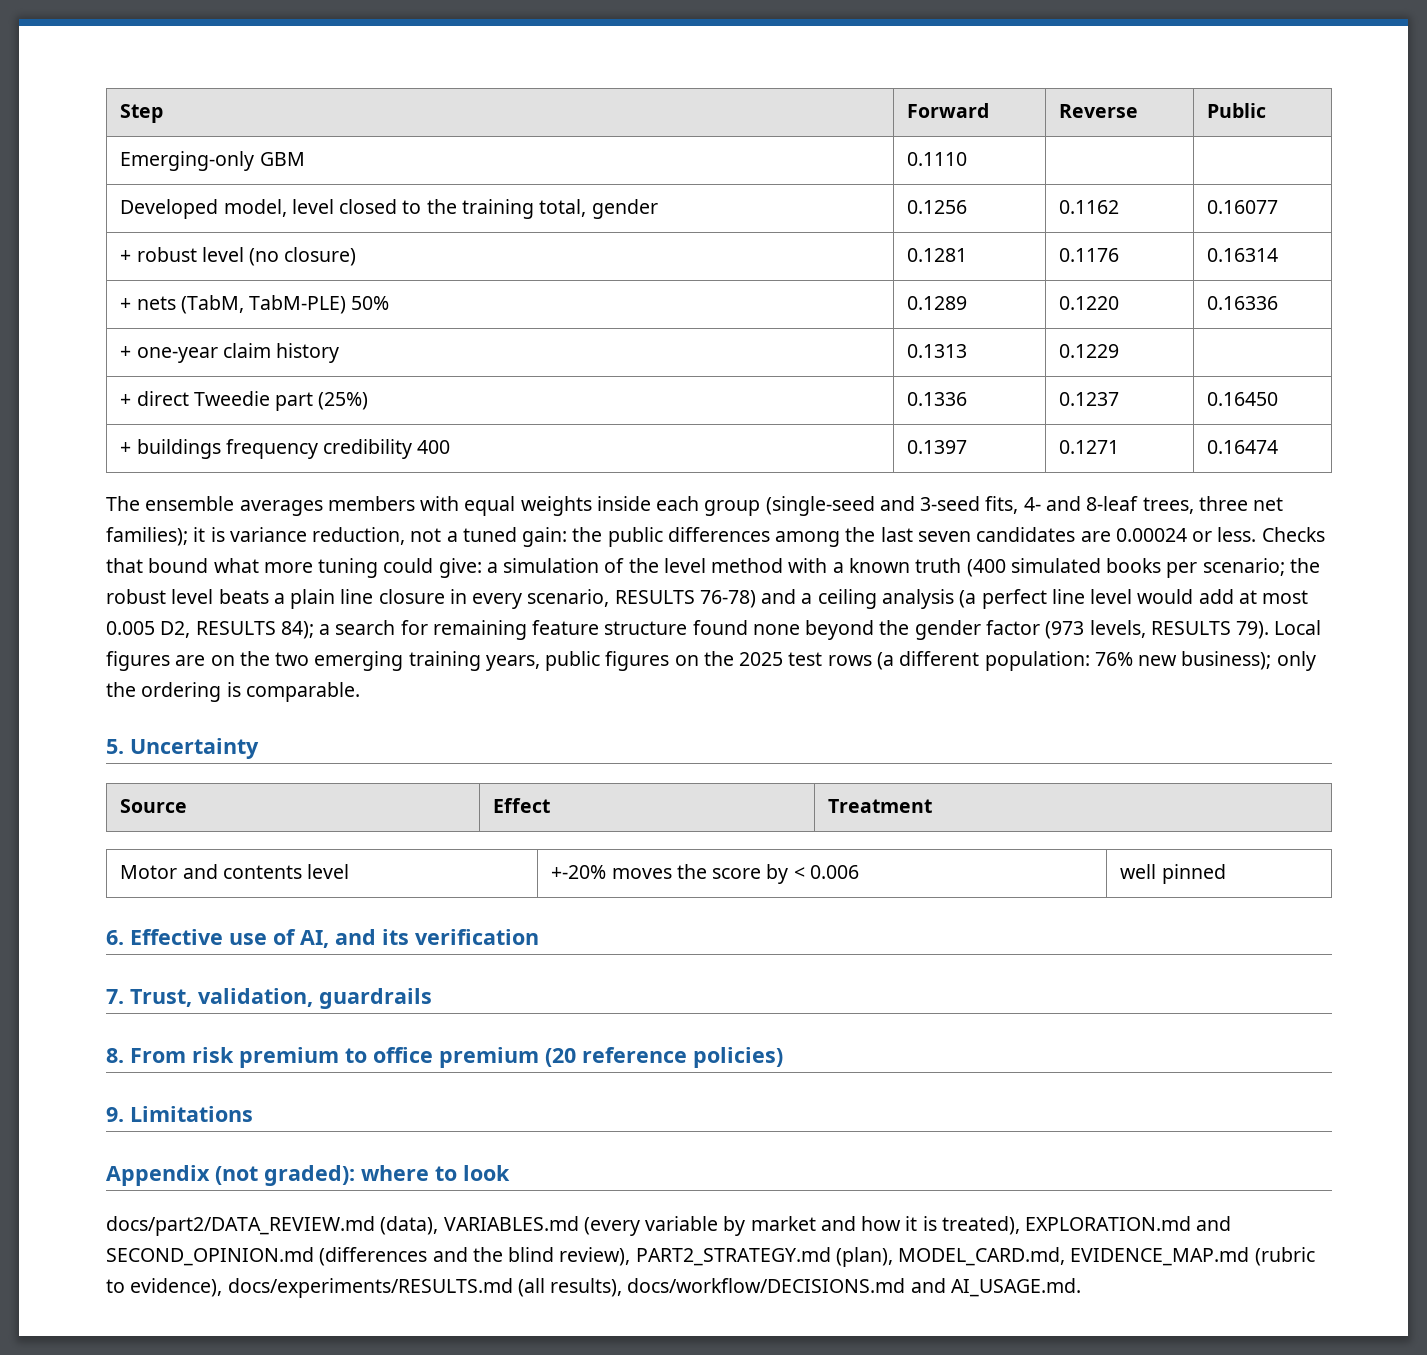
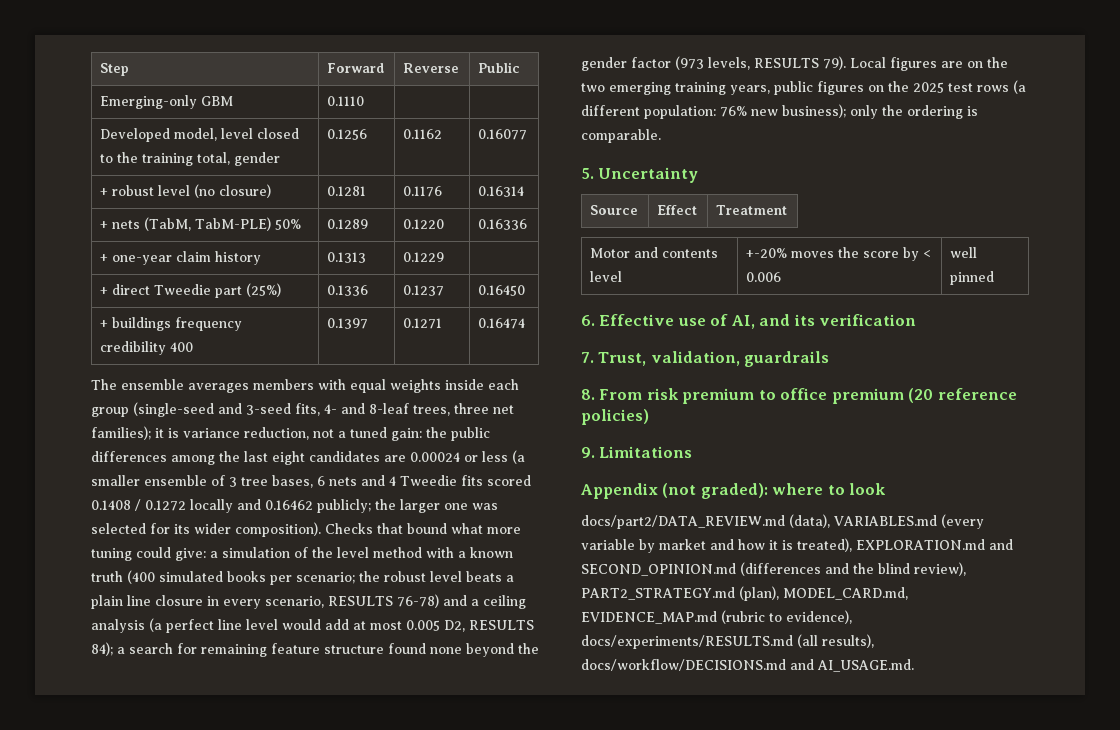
[917,531,971,542] seven -> [272,451,305,465] eight
[1217,527,1257,542] less. -> [482,450,525,464] [91,475,531,488] [91,499,498,513] [91,522,321,537] less (a smaller ensemble of 3 tree bases, 6 nets and 4 Tweedie fits scored 0.1408 / 0.1272 locally and 0.16462 publicly; the larger one was selected for its wider composition).

